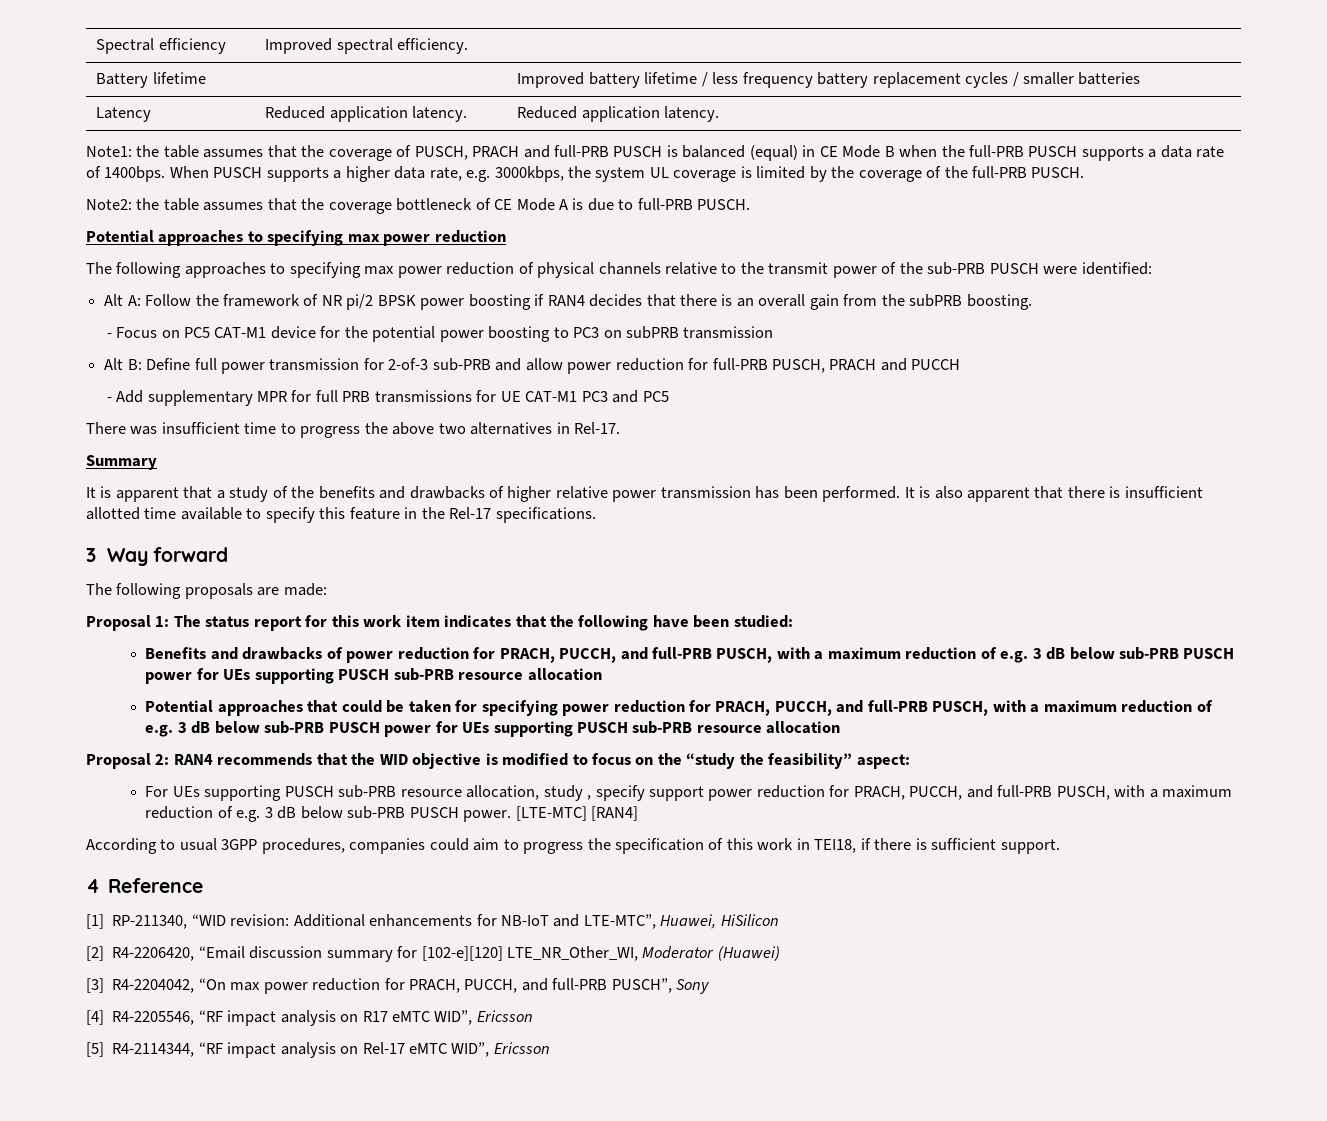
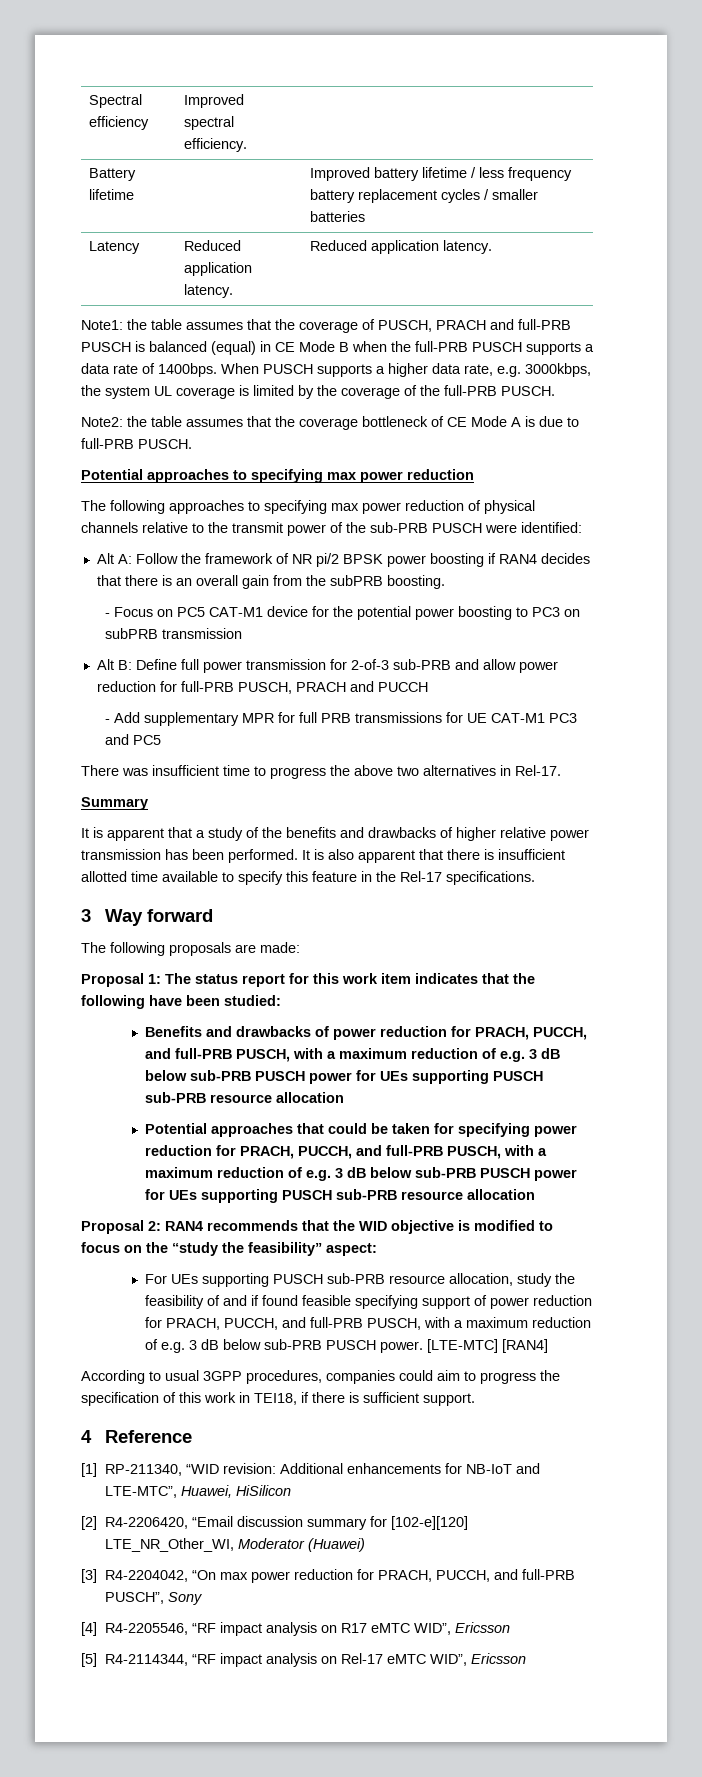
[587,785,704,801] , specify support -> [554,1273,575,1284] [144,1295,487,1309] the feasibility of and if found feasible specifying support of

